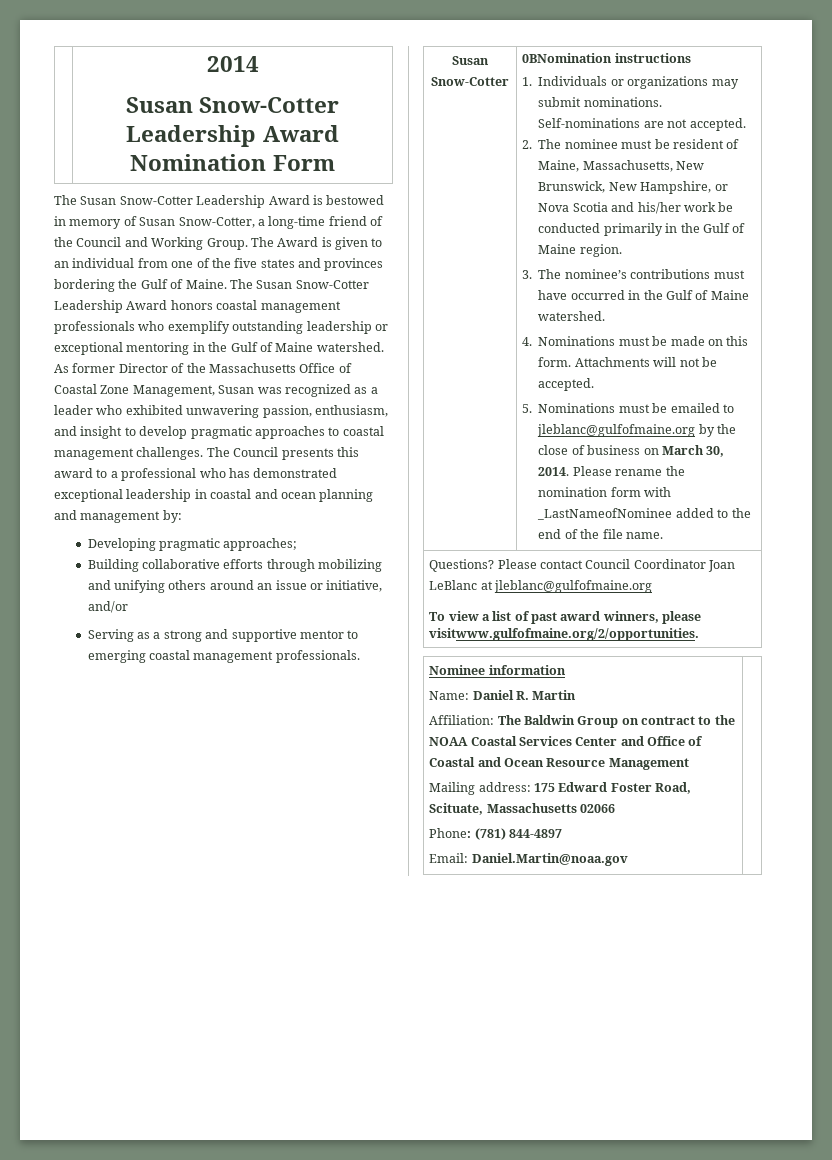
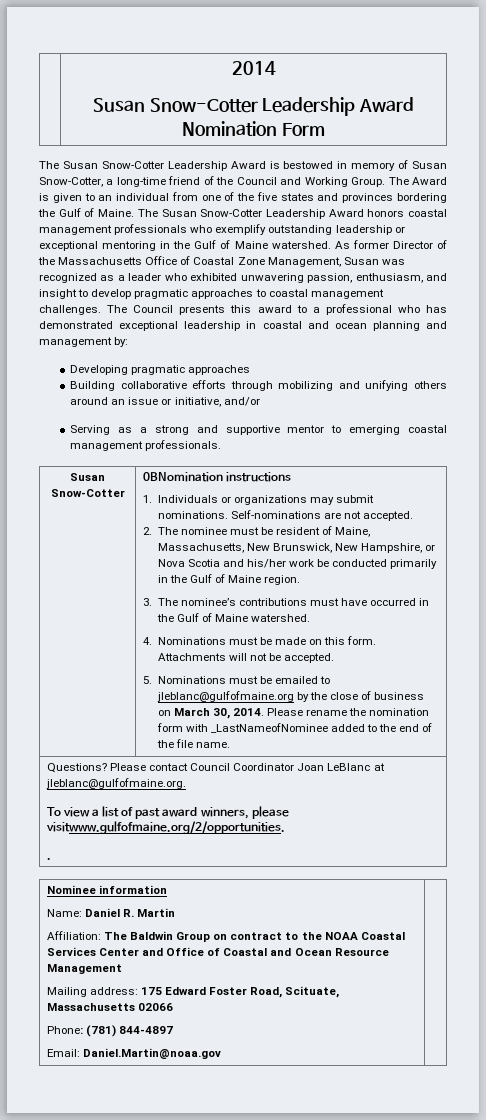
[223,538,298,551] approaches; -> [188,365,251,375] approaches
[493,580,652,593] jleblanc@gulfofmaine.org -> [45,778,186,789] jleblanc@gulfofmaine.org.
(700, 634) none -> [46,858,51,860] // .

